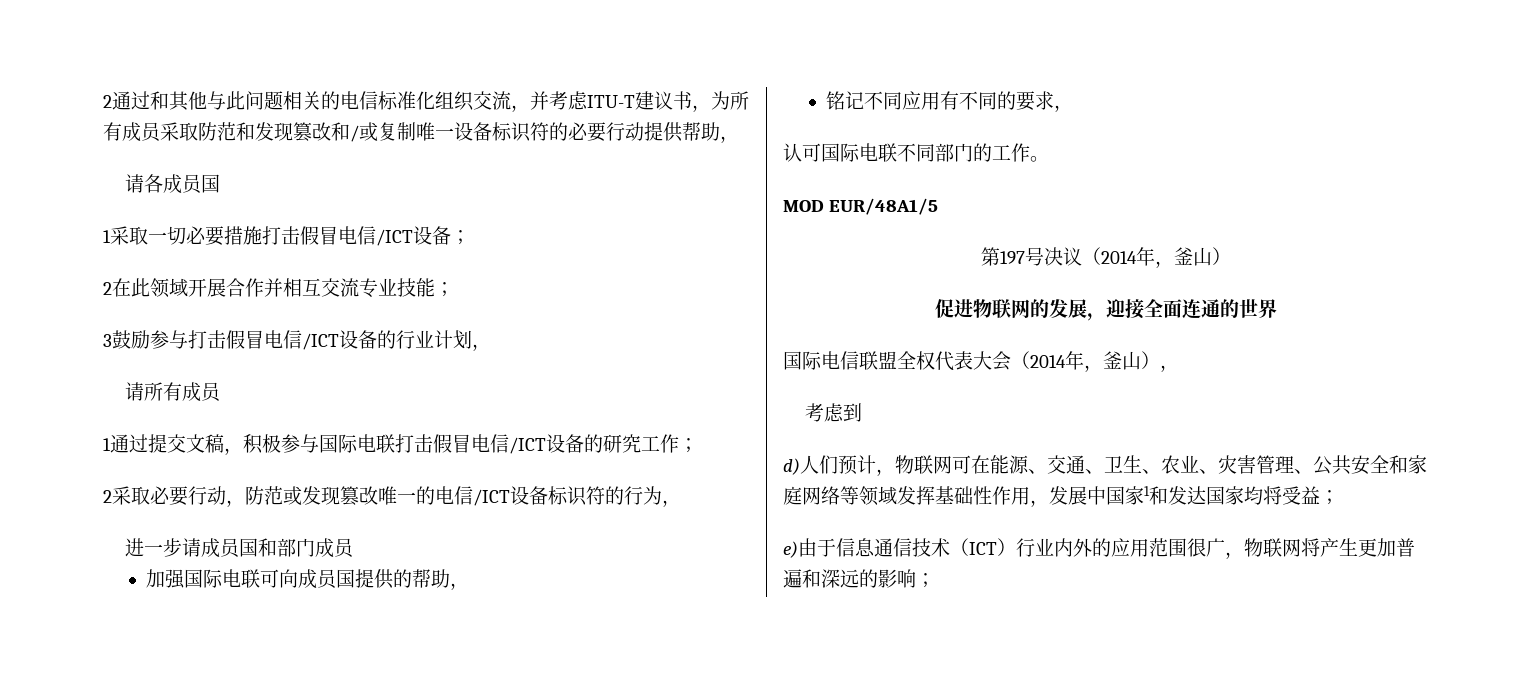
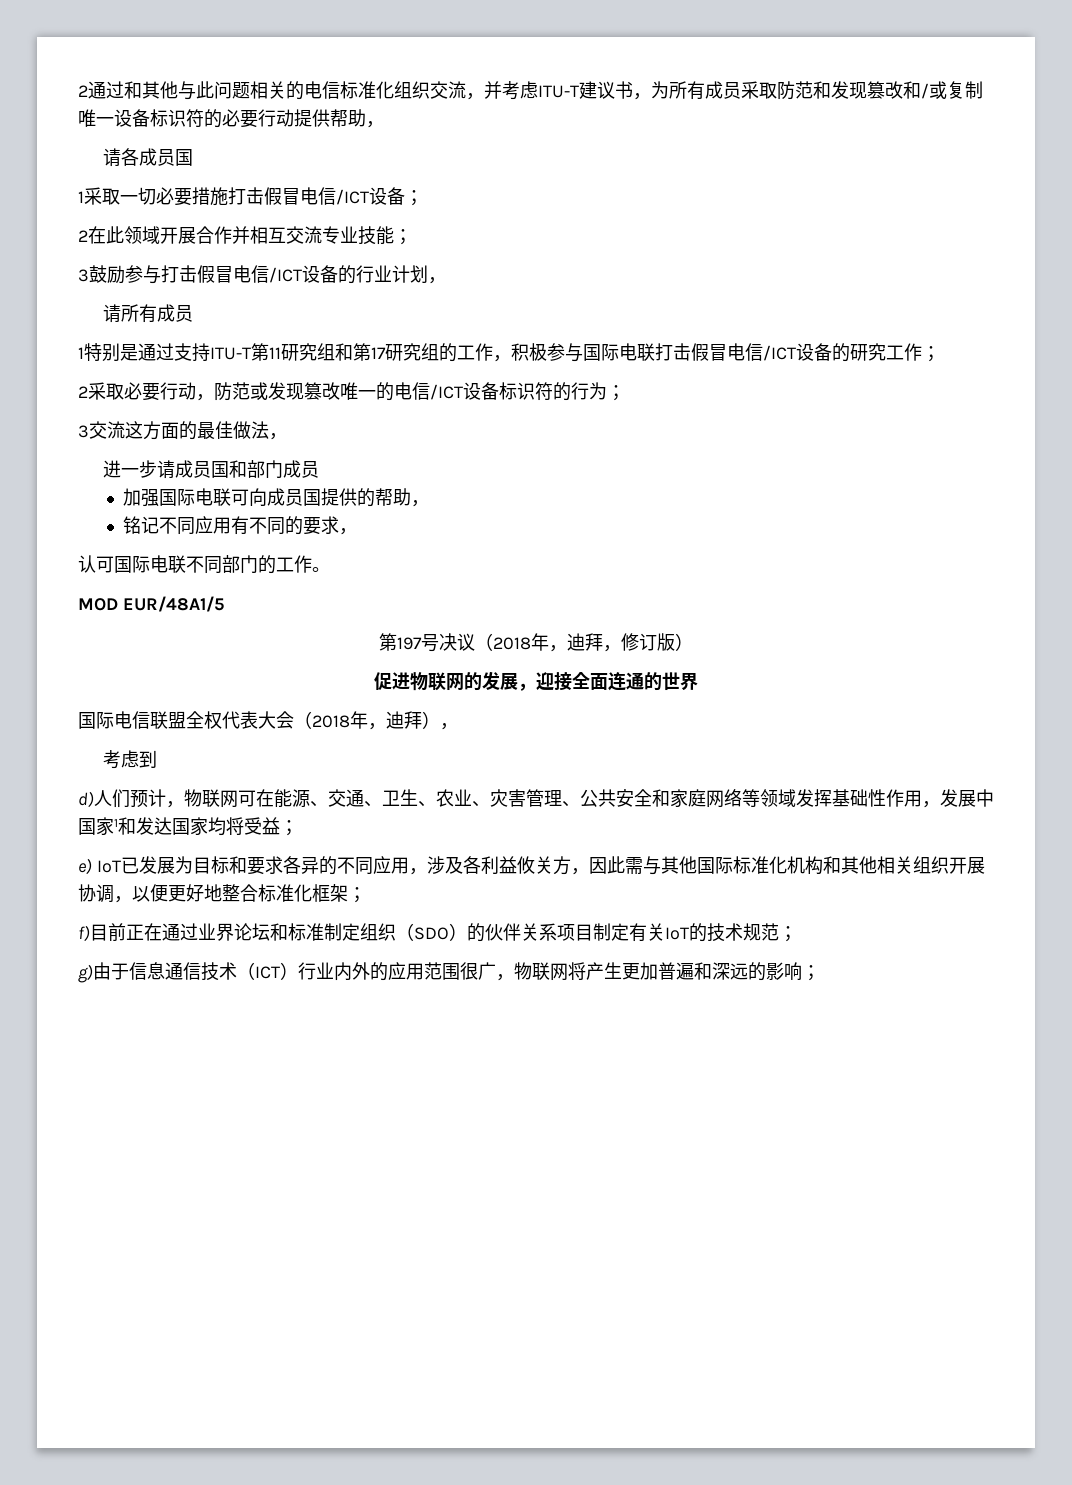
[110,434,224,453] 通过提交文稿 -> [84,343,493,362] 特别是通过支持ITU-T第11研究组和第17研究组的工作
(662, 495) none -> [607,385,625,401] [78,421,269,440] ； // 3交流这方面的最佳做法
[1101,247,1212,268] 2014年，釜山 -> [493,633,675,652] 2018年，迪拜，修订版
[1030,351,1141,372] 2014年，釜山 -> [312,711,422,730] 2018年，迪拜
(798, 549) none -> [96,856,985,875] [78,884,366,903] [78,923,797,942] [78,964,93,983] IoT已发展为目标和要求各异的不同应用，涉及各利益攸关方，因此需与其他国际标准化机构和其他相关组织开展协调，以便更好地整合标准化框架； // f)目前正在通过业界论坛和标准制定组织（SDO）的伙伴关系项目制定有关IoT的技术规范； // g)

